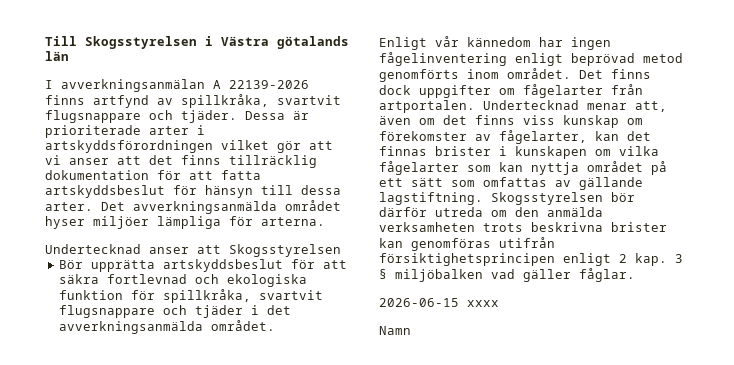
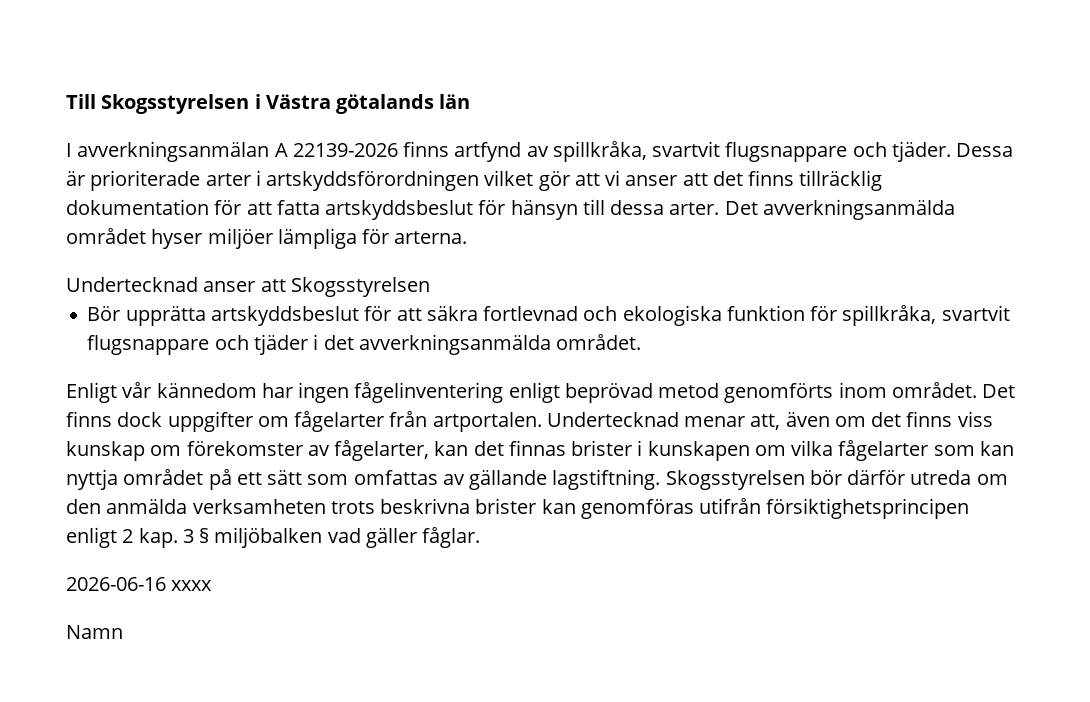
[379,298,459,307] 2026-06-15 -> [66,577,166,591] 2026-06-16

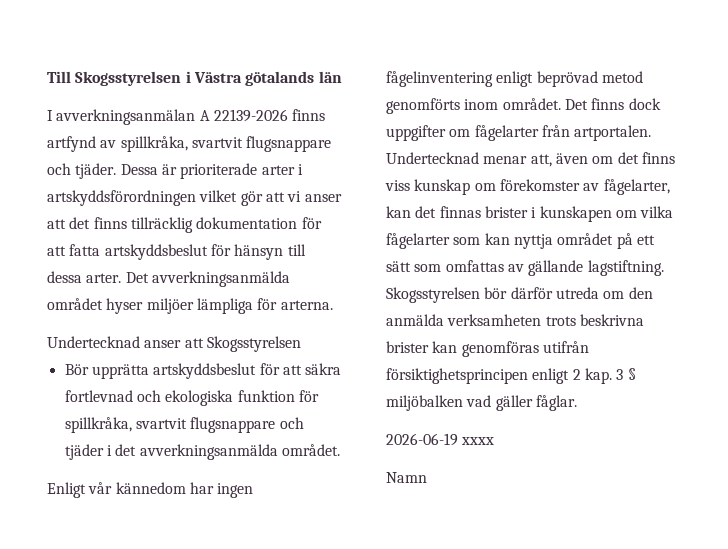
[66,577,166,591] 2026-06-16 -> [386,433,458,446] 2026-06-19

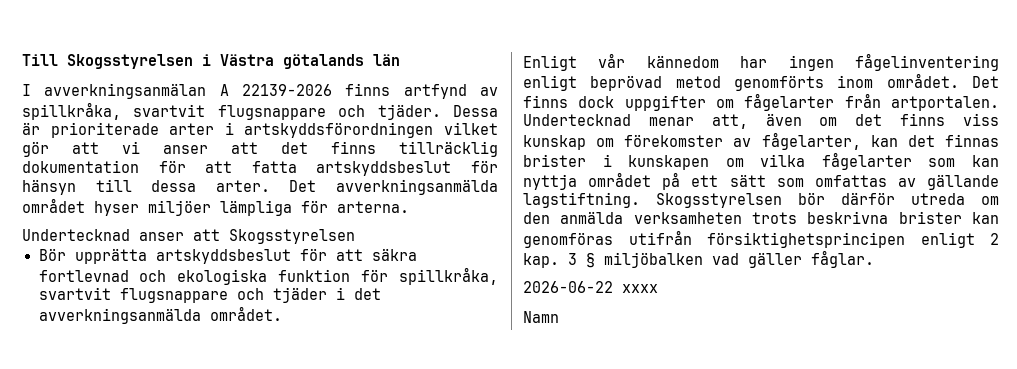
[386,433,458,446] 2026-06-19 -> [523,281,613,293] 2026-06-22

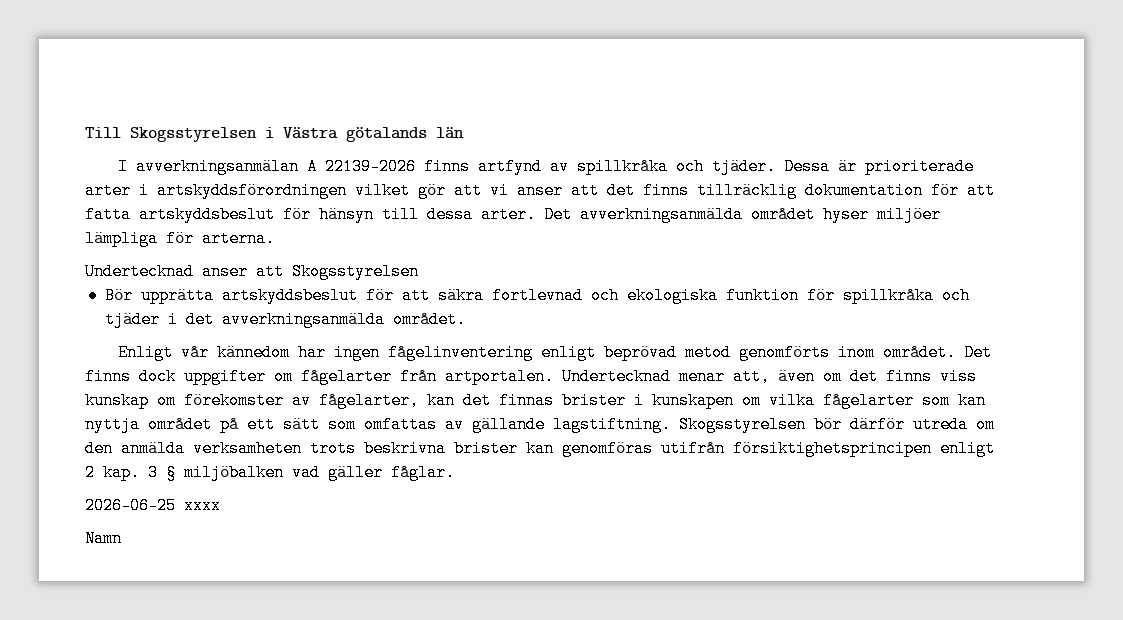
[22,102,326,120] spillkråka, svartvit flugsnappare -> [577,158,669,175] spillkråka
[398,267,498,285] [38,287,228,303] spillkråka, svartvit flugsnappare -> [842,287,934,304] spillkråka
[523,281,613,293] 2026-06-22 -> [85,497,176,514] 2026-06-25

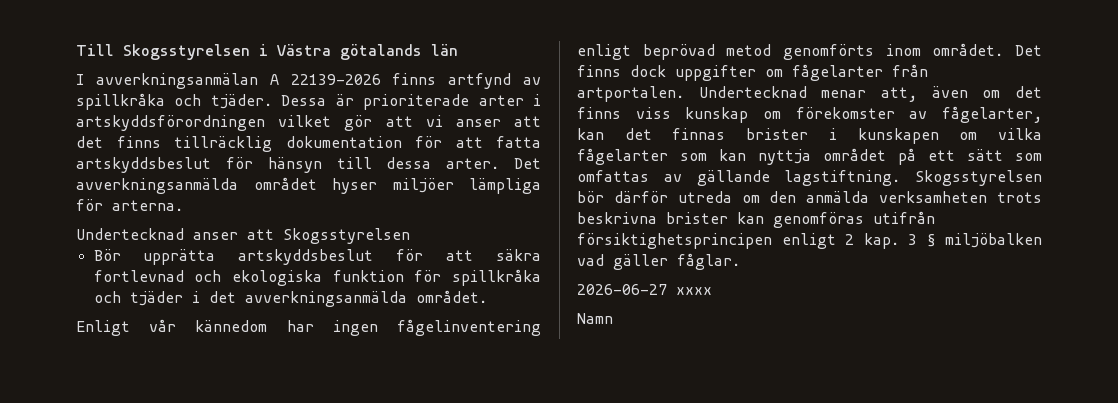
[85,497,176,514] 2026-06-25 -> [577,284,667,295] 2026-06-27

